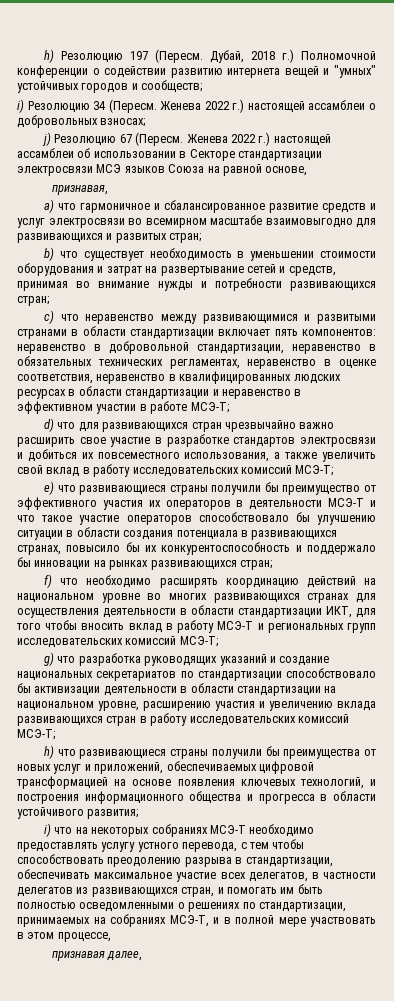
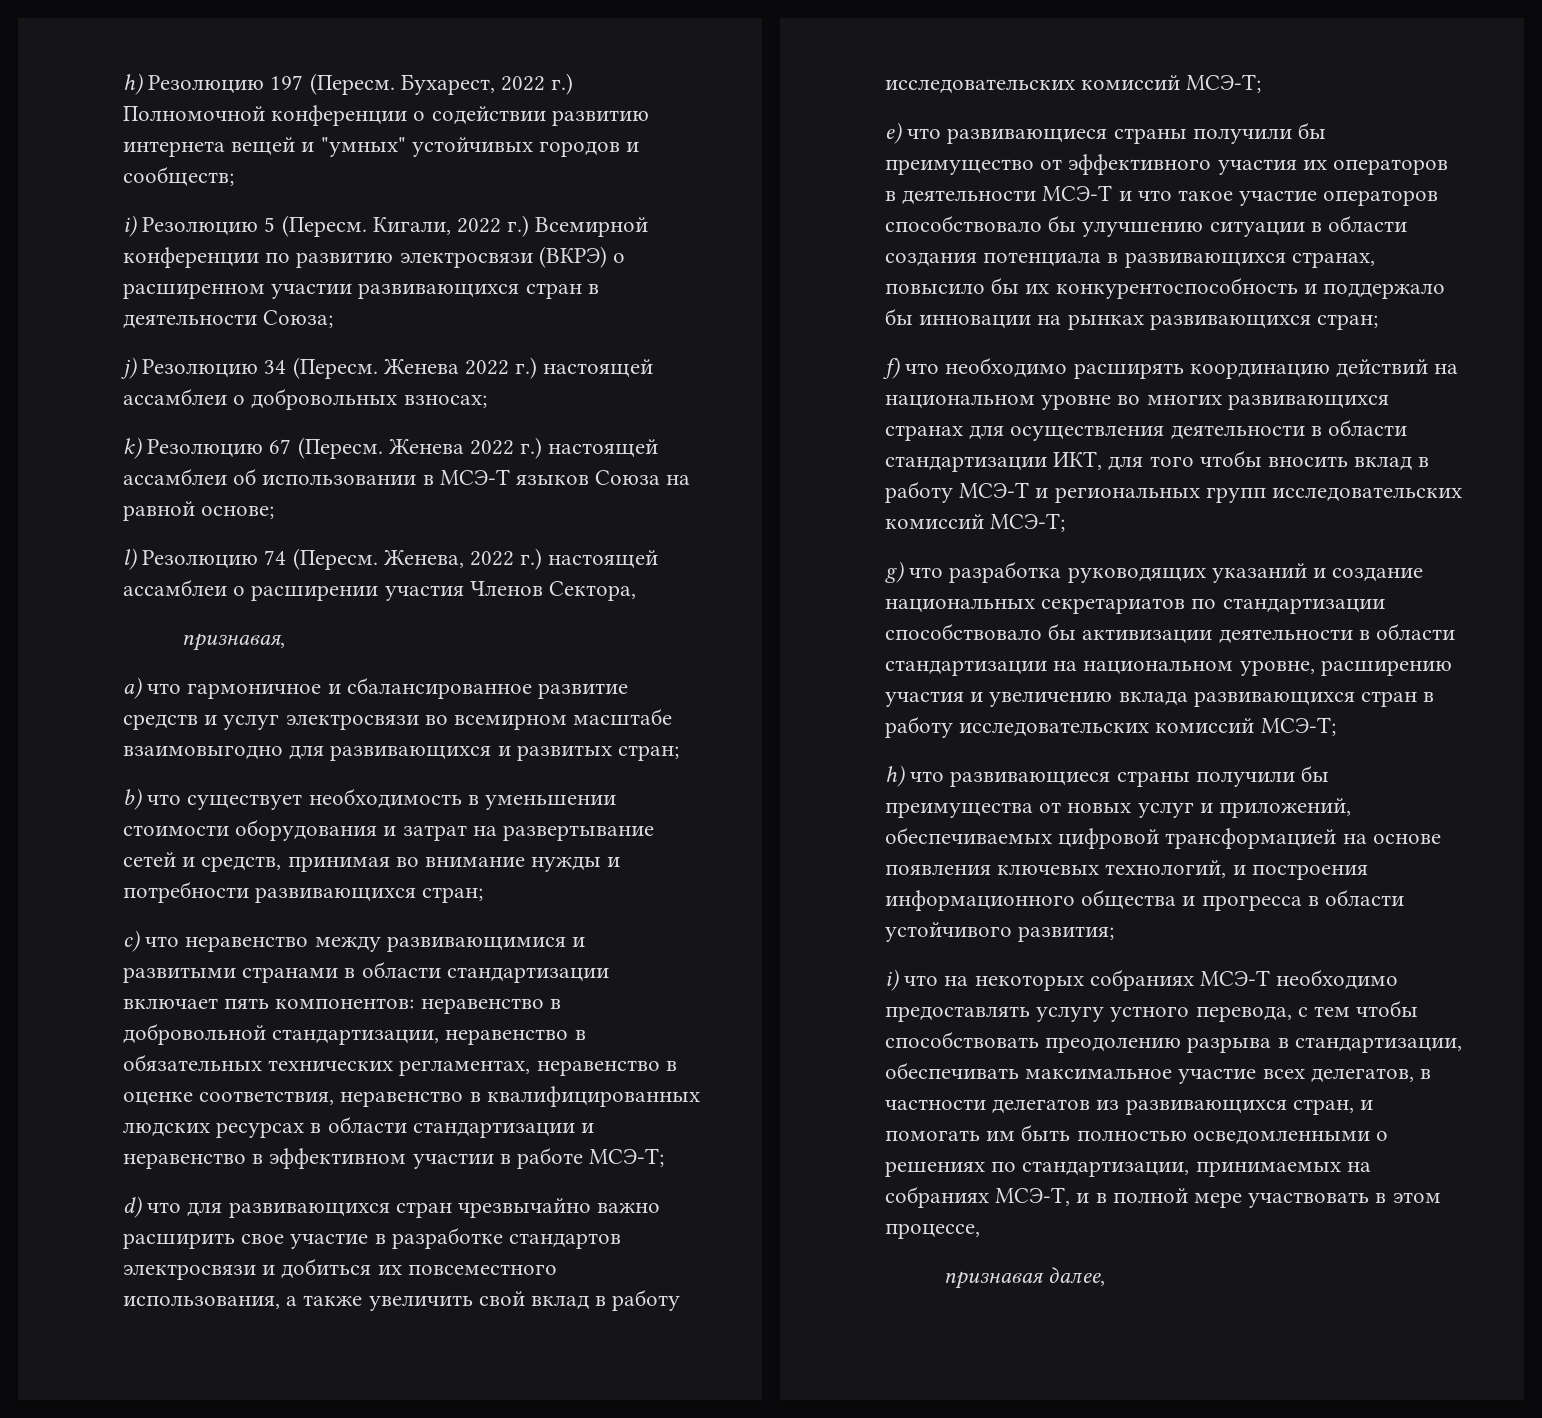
[210,50,276,63] Дубай, 2018 -> [400,74,546,95] Бухарест, 2022
(90, 107) none -> [264,215,649,237] [123,246,626,268] [123,283,599,299] [123,310,334,329] [121,357,259,379] 5 (Пересм. Кигали, 2022 г.) Всемирной конференции по развитию электросвязи (ВКРЭ) о расширенном участии развивающихся стран в деятельности Союза; // j) Резолюцию
[42,132,52,146] j) -> [123,437,142,459] k)
[189,149,322,161] [17,164,308,176] Секторе стандартизации электросвязи МСЭ языков Союза на равной основе, -> [439,469,691,485] [123,501,275,521] [123,548,659,570] [123,579,637,601] МСЭ-Т языков Союза на равной основе; // l) Резолюцию 74 (Пересм. Женева, 2022 г.) настоящей ассамблеи о расширении участия Членов Сектора,

